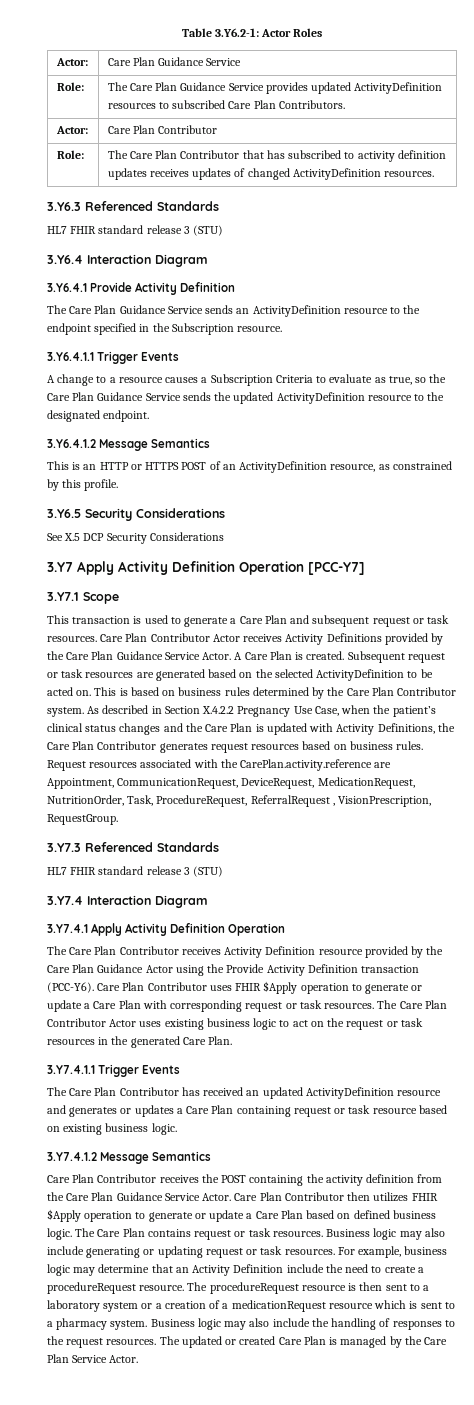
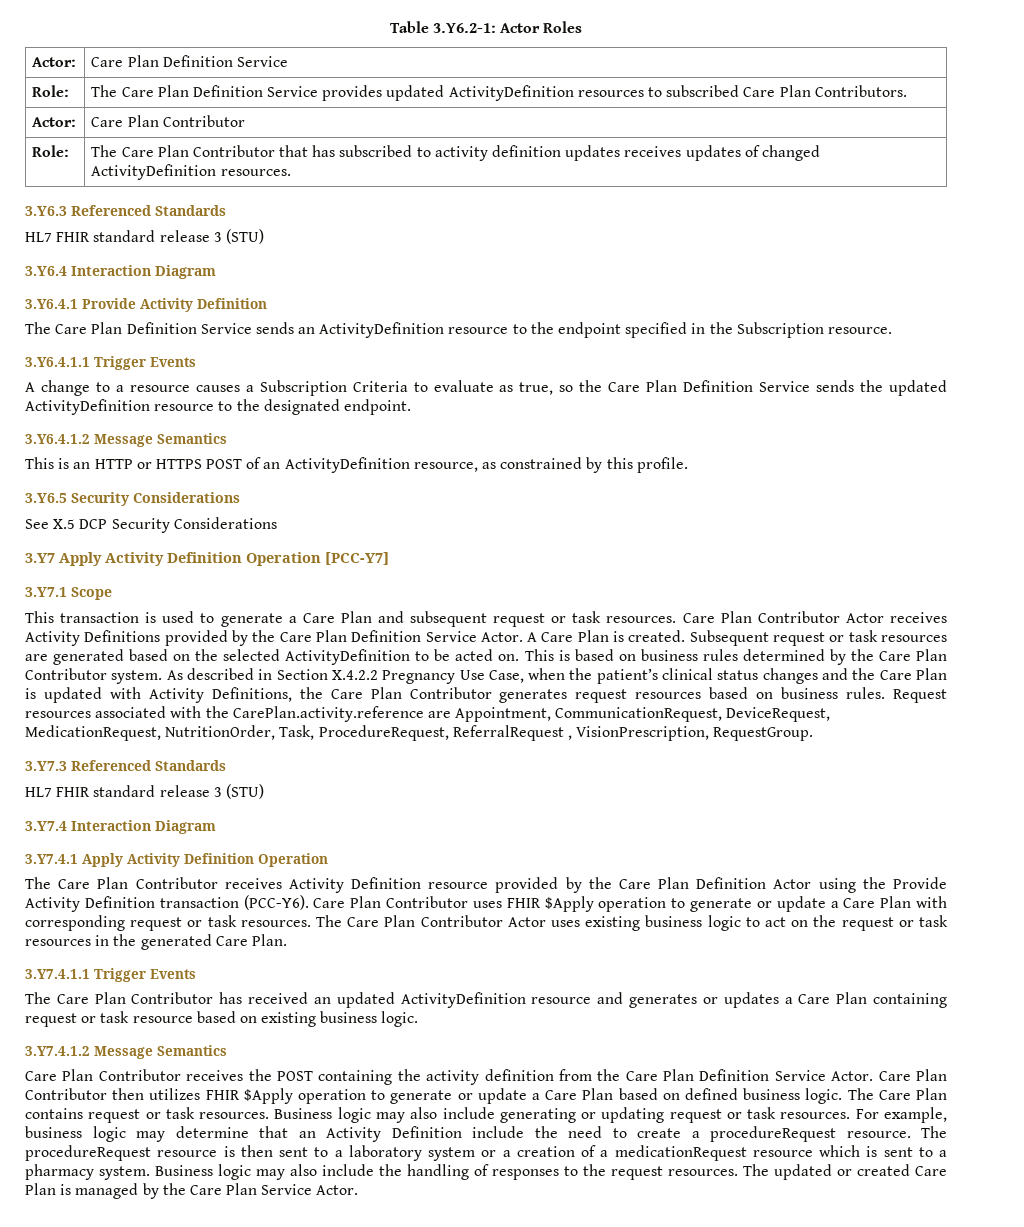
[158,57,205,66] Guidance -> [162,55,233,67] Definition
[180,82,227,91] Guidance -> [192,85,263,97] Definition
[119,305,166,314] Guidance -> [126,322,197,334] Definition
[97,392,144,401] Guidance -> [683,380,754,392] Definition
[116,651,163,660] Guidance -> [351,630,422,642] Definition
[97,964,144,973] Guidance -> [696,877,767,889] Definition
[116,1192,163,1201] Guidance -> [699,1069,770,1081] Definition

